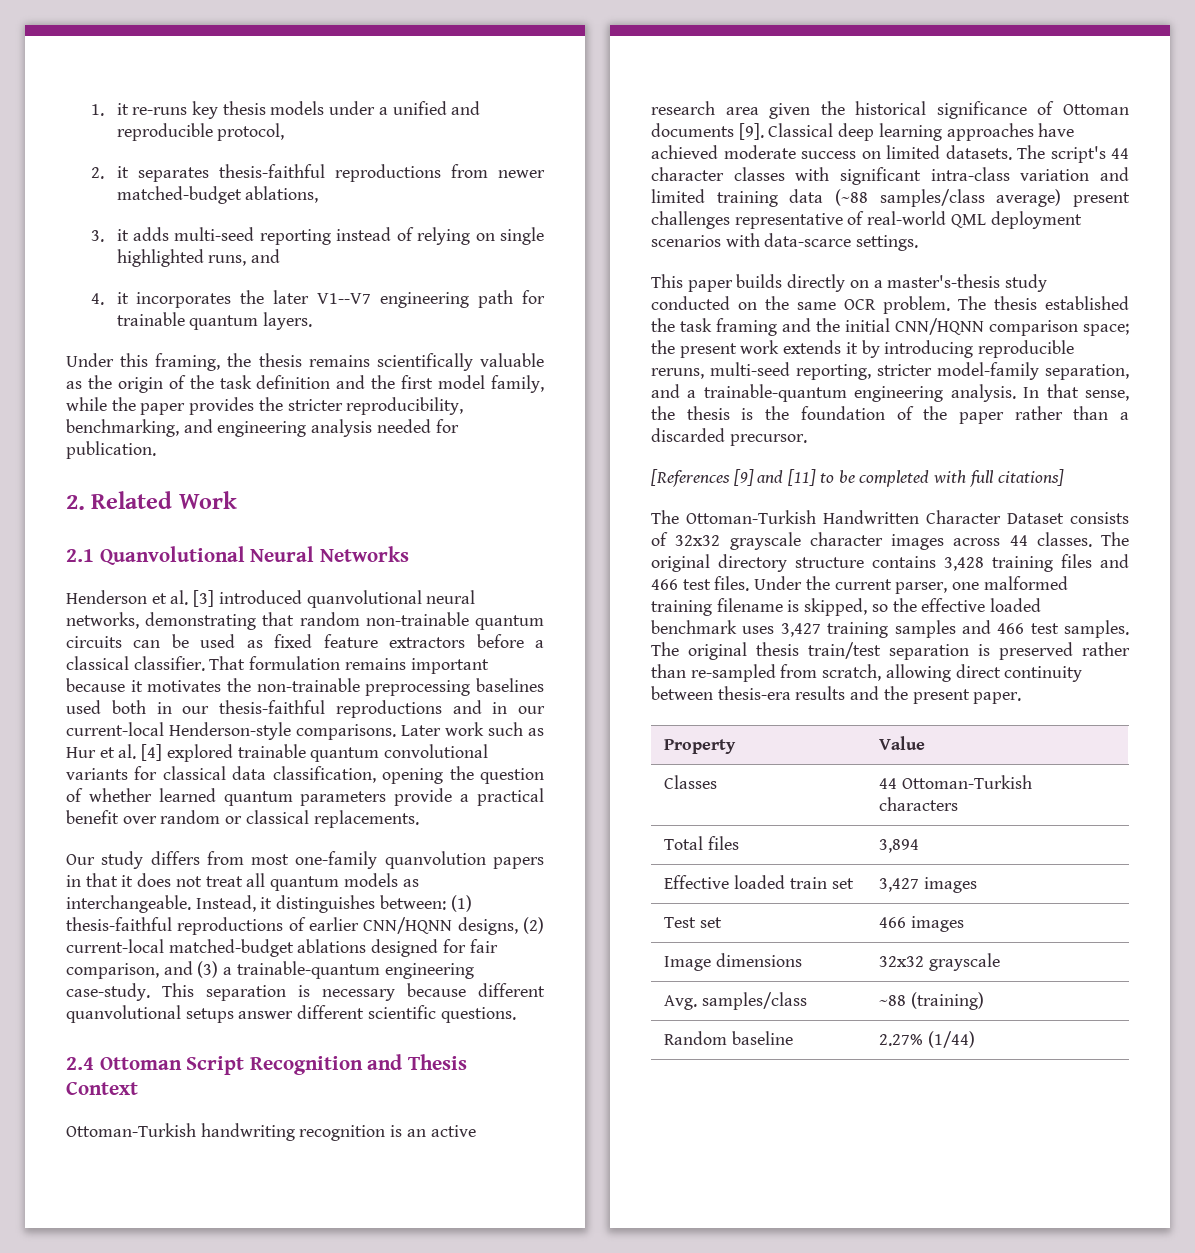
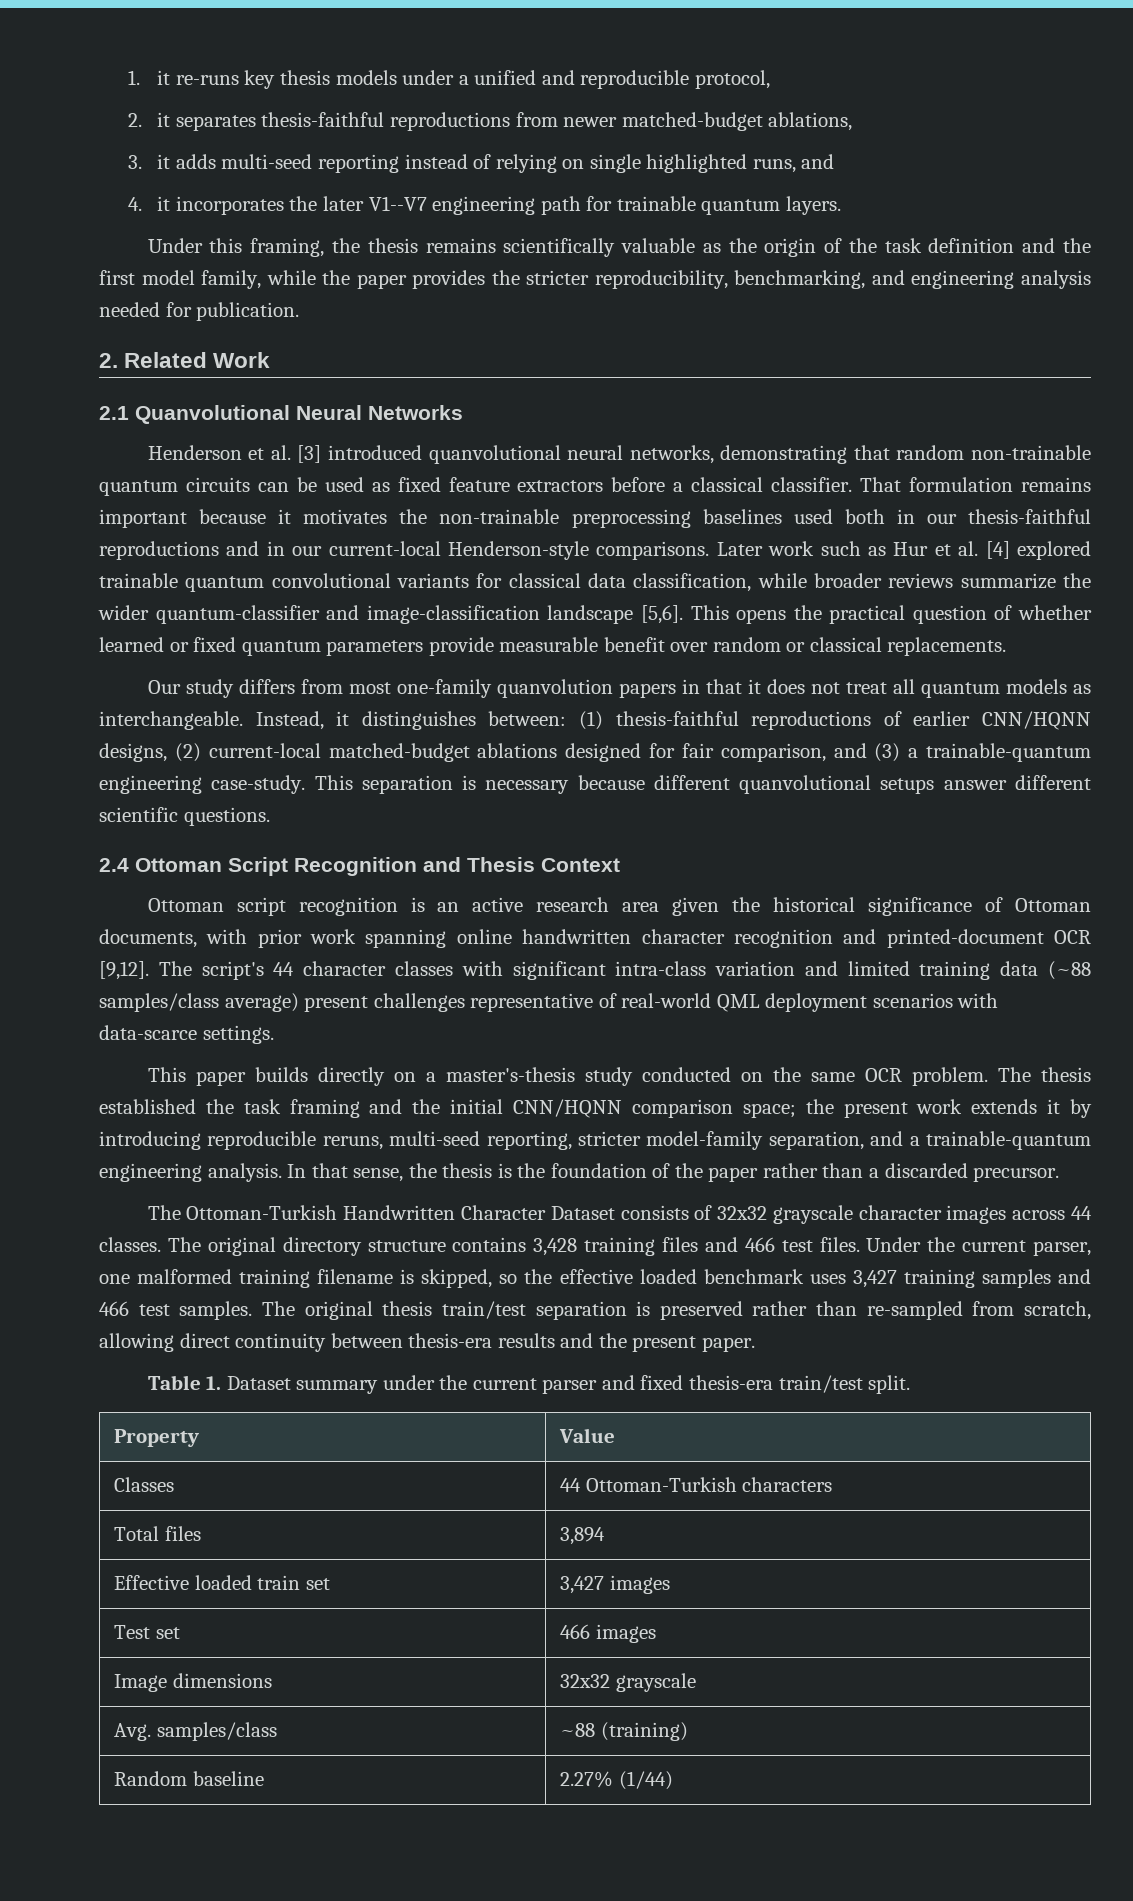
[382,766,474,784] opening the -> [757,573,1092,589] [98,605,906,624] while broader reviews summarize the wider quantum-classifier and image-classification landscape [5,6]. This opens the practical
(216, 795) none -> [169,637,237,652] or fixed
[460,788,544,806] a practical -> [499,637,599,652] measurable
[66,1123,295,1141] Ottoman-Turkish handwriting -> [147,897,286,916] Ottoman script
[651,123,1075,141] [651,145,1012,160] documents [9]. Classical deep learning approaches have achieved moderate success on limited datasets. -> [99,929,1091,948] [99,961,149,980] documents, with prior work spanning online handwritten character recognition and printed-document OCR [9,12].
[651,469,1064,487] // [References [9] and [11] to be completed with full citations] -> (1060, 1174) none
(1022, 698) none -> [147,1375,911,1394] // Table 1. Dataset summary under the current parser and fixed thesis-era train/test split.

